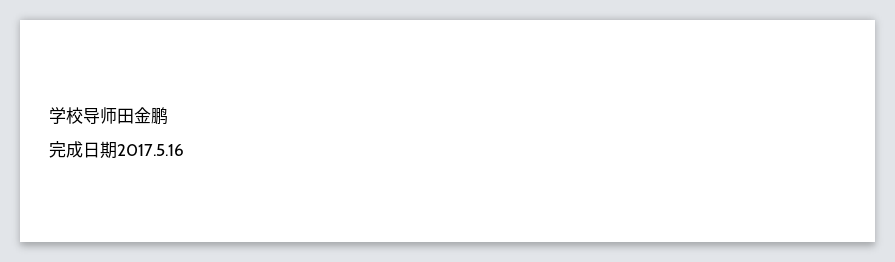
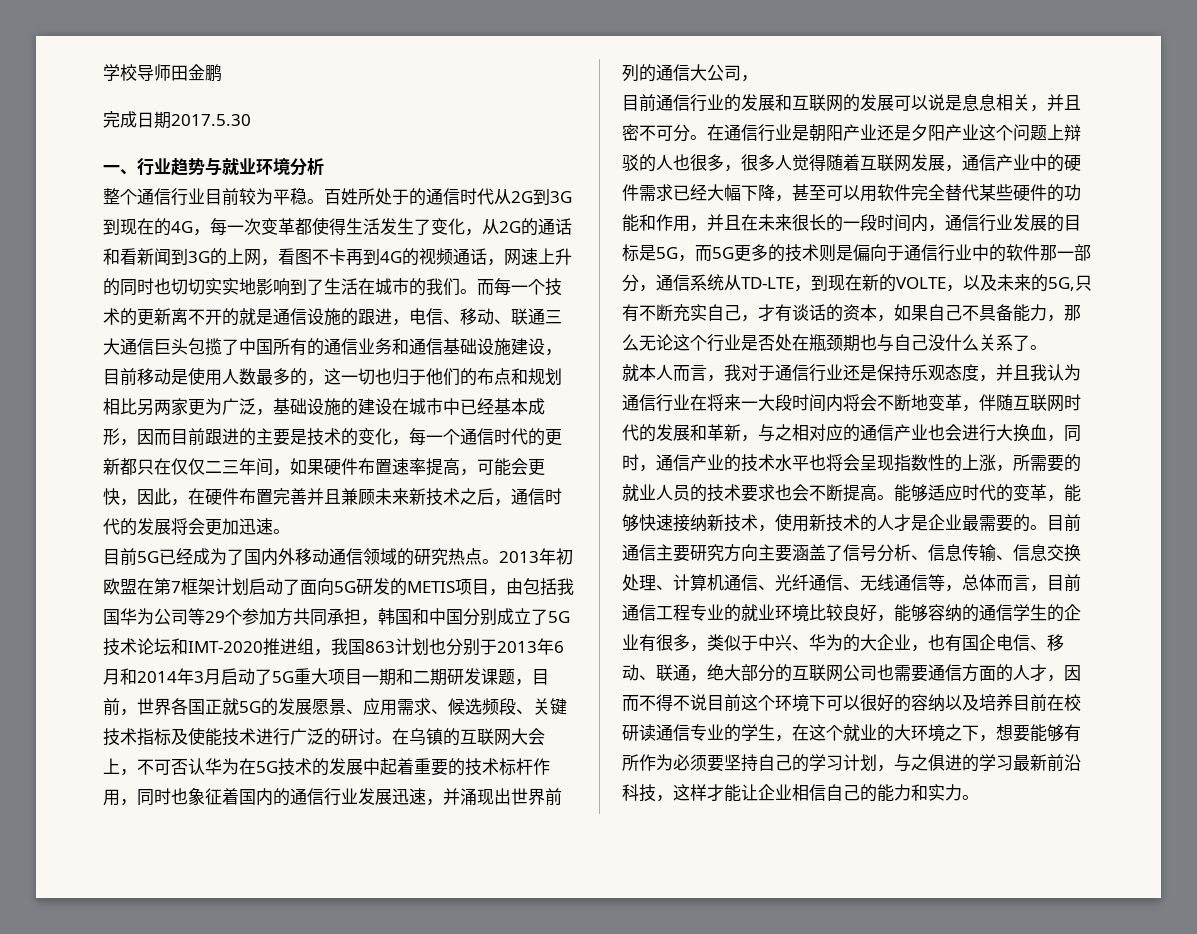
[117,144,184,156] 2017.5.16 -> [171,114,251,126] [103,157,324,176] [103,188,572,206] [103,217,572,236] [103,248,572,266] [103,278,562,296] [103,308,562,326] [103,338,562,356] [103,367,562,386] [103,398,545,416] [103,428,562,446] [103,458,545,476] [103,488,562,506] [103,518,290,536] [103,548,573,566] [103,578,574,596] [103,608,570,626] [103,638,564,656] [103,668,549,686] [103,698,567,716] [103,727,545,746] [103,758,550,776] [103,788,562,806] [622,64,758,82] [622,94,1081,112] [622,124,1081,142] [622,154,1081,172] [622,184,1081,202] [622,214,1081,232] [622,244,1091,262] [622,274,1092,292] [622,304,1081,322] [622,334,1047,352] [622,364,1081,382] [622,394,1081,412] [622,424,1081,442] [622,454,1081,472] [622,484,1081,502] [622,513,1081,532] [622,544,1081,562] [622,574,1081,592] [622,604,1081,622] [622,634,1064,652] [622,664,1081,682] [622,694,1081,712] [622,724,1081,742] [622,754,1081,772] [622,784,979,802] 2017.5.30 // 一、行业趋势与就业环境分析 // 整个通信行业目前较为平稳。百姓所处于的通信时代从2G到3G到现在的4G，每一次变革都使得生活发生了变化，从2G的通话和看新闻到3G的上网，看图不卡再到4G的视频通话，网速上升的同时也切切实实地影响到了生活在城市的我们。而每一个技术的更新离不开的就是通信设施的跟进，电信、移动、联通三大通信巨头包揽了中国所有的通信业务和通信基础设施建设，目前移动是使用人数最多的，这一切也归于他们的布点和规划相比另两家更为广泛，基础设施的建设在城市中已经基本成形，因而目前跟进的主要是技术的变化，每一个通信时代的更新都只在仅仅二三年间，如果硬件布置速率提高，可能会更快，因此，在硬件布置完善并且兼顾未来新技术之后，通信时代的发展将会更加迅速。 // 目前5G已经成为了国内外移动通信领域的研究热点。2013年初欧盟在第7框架计划启动了面向5G研发的METIS项目，由包括我国华为公司等29个参加方共同承担，韩国和中国分别成立了5G技术论坛和IMT-2020推进组，我国863计划也分别于2013年6月和2014年3月启动了5G重大项目一期和二期研发课题，目前，世界各国正就5G的发展愿景、应用需求、候选频段、关键技术指标及使能技术进行广泛的研讨。在乌镇的互联网大会上，不可否认华为在5G技术的发展中起着重要的技术标杆作用，同时也象征着国内的通信行业发展迅速，并涌现出世界前列的通信大公司， // 目前通信行业的发展和互联网的发展可以说是息息相关，并且密不可分。在通信行业是朝阳产业还是夕阳产业这个问题上辩驳的人也很多，很多人觉得随着互联网发展，通信产业中的硬件需求已经大幅下降，甚至可以用软件完全替代某些硬件的功能和作用，并且在未来很长的一段时间内，通信行业发展的目标是5G，而5G更多的技术则是偏向于通信行业中的软件那一部分，通信系统从TD-LTE，到现在新的VOLTE，以及未来的5G,只有不断充实自己，才有谈话的资本，如果自己不具备能力，那么无论这个行业是否处在瓶颈期也与自己没什么关系了。 // 就本人而言，我对于通信行业还是保持乐观态度，并且我认为通信行业在将来一大段时间内将会不断地变革，伴随互联网时代的发展和革新，与之相对应的通信产业也会进行大换血，同时，通信产业的技术水平也将会呈现指数性的上涨，所需要的就业人员的技术要求也会不断提高。能够适应时代的变革，能够快速接纳新技术，使用新技术的人才是企业最需要的。目前通信主要研究方向主要涵盖了信号分析、信息传输、信息交换处理、计算机通信、光纤通信、无线通信等，总体而言，目前通信工程专业的就业环境比较良好，能够容纳的通信学生的企业有很多，类似于中兴、华为的大企业，也有国企电信、移动、联通，绝大部分的互联网公司也需要通信方面的人才，因而不得不说目前这个环境下可以很好的容纳以及培养目前在校研读通信专业的学生，在这个就业的大环境之下，想要能够有所作为必须要坚持自己的学习计划，与之俱进的学习最新前沿科技，这样才能让企业相信自己的能力和实力。

